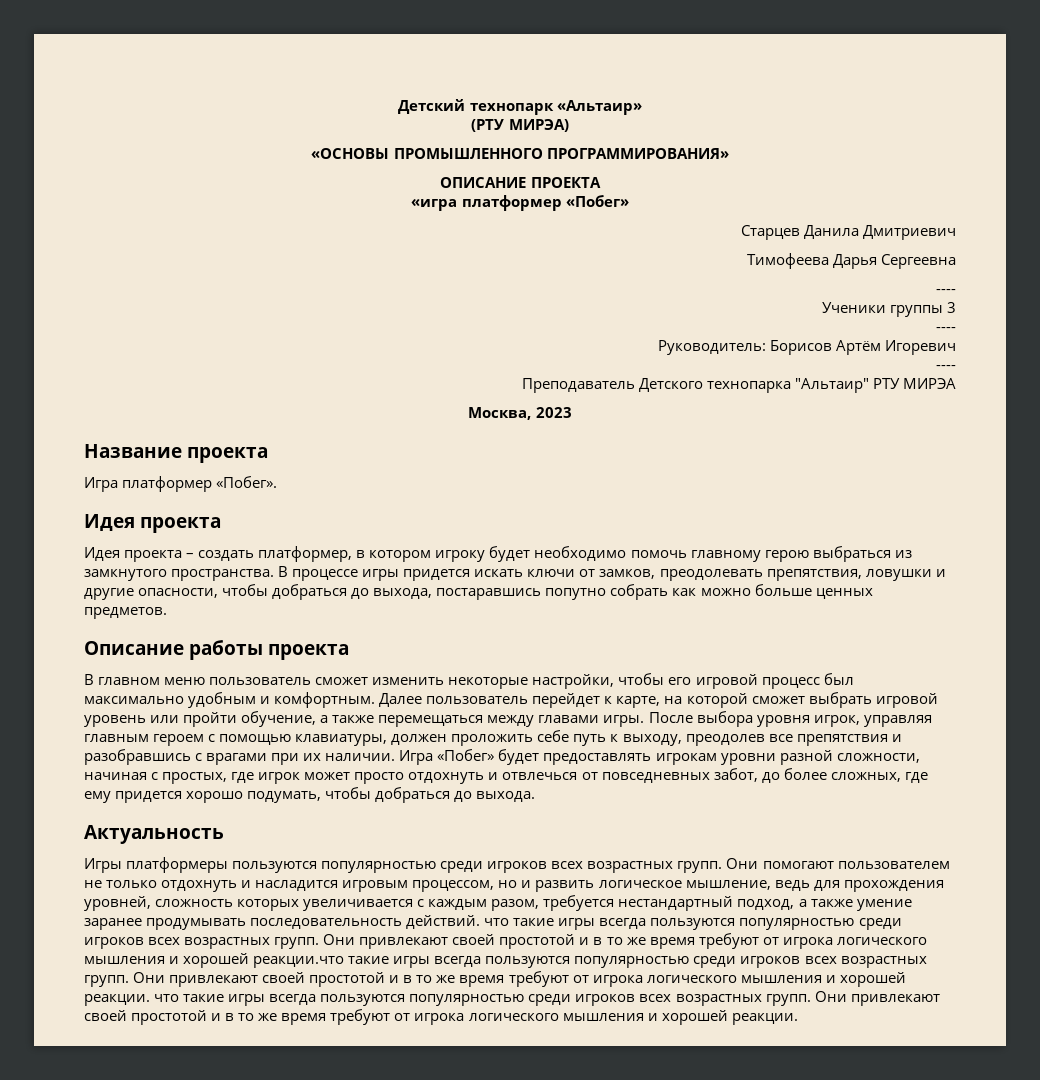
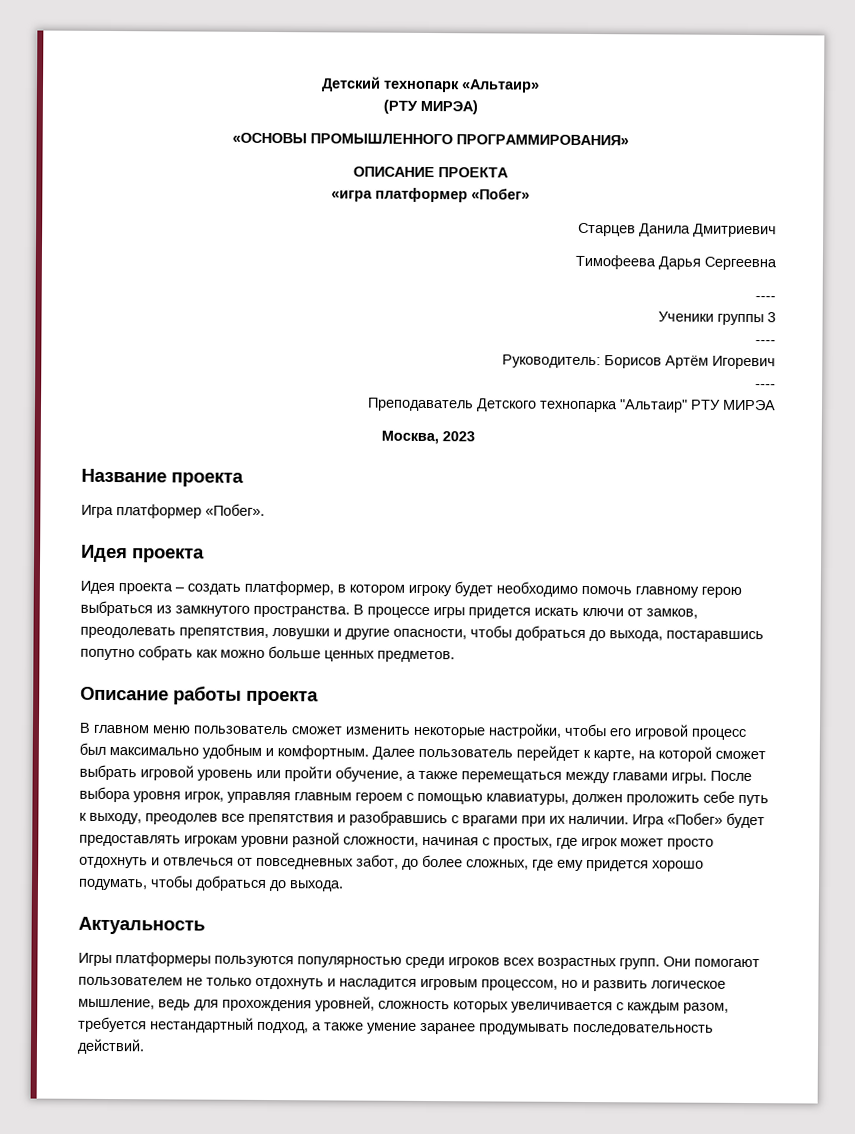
[484,918,902,930] [84,933,927,949] [84,953,927,968] [84,971,906,987] [84,991,940,1006] [84,1009,798,1025] что такие игры всегда пользуются популярностью среди игроков всех возрастных групп. Они привлекают своей простотой и в то же время требуют от игрока логического мышления и хорошей реакции.что такие игры всегда пользуются популярностью среди игроков всех возрастных групп. Они привлекают своей простотой и в то же время требуют от игрока логического мышления и хорошей реакции. что такие игры всегда пользуются популярностью среди игроков всех возрастных групп. Они привлекают своей простотой и в то же время требуют от игрока логического мышления и хорошей реакции. -> (145, 1046) none

